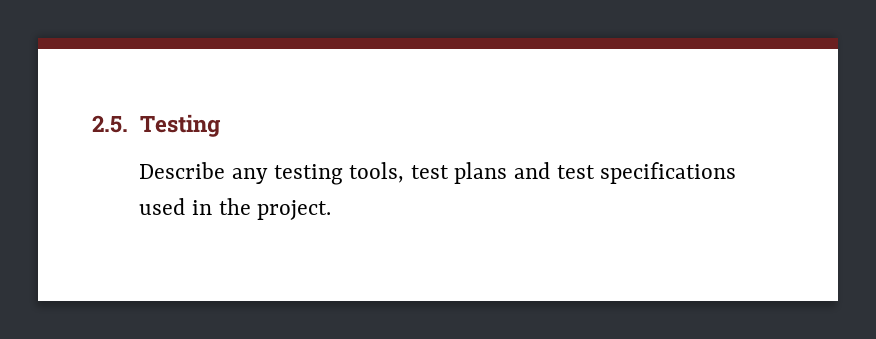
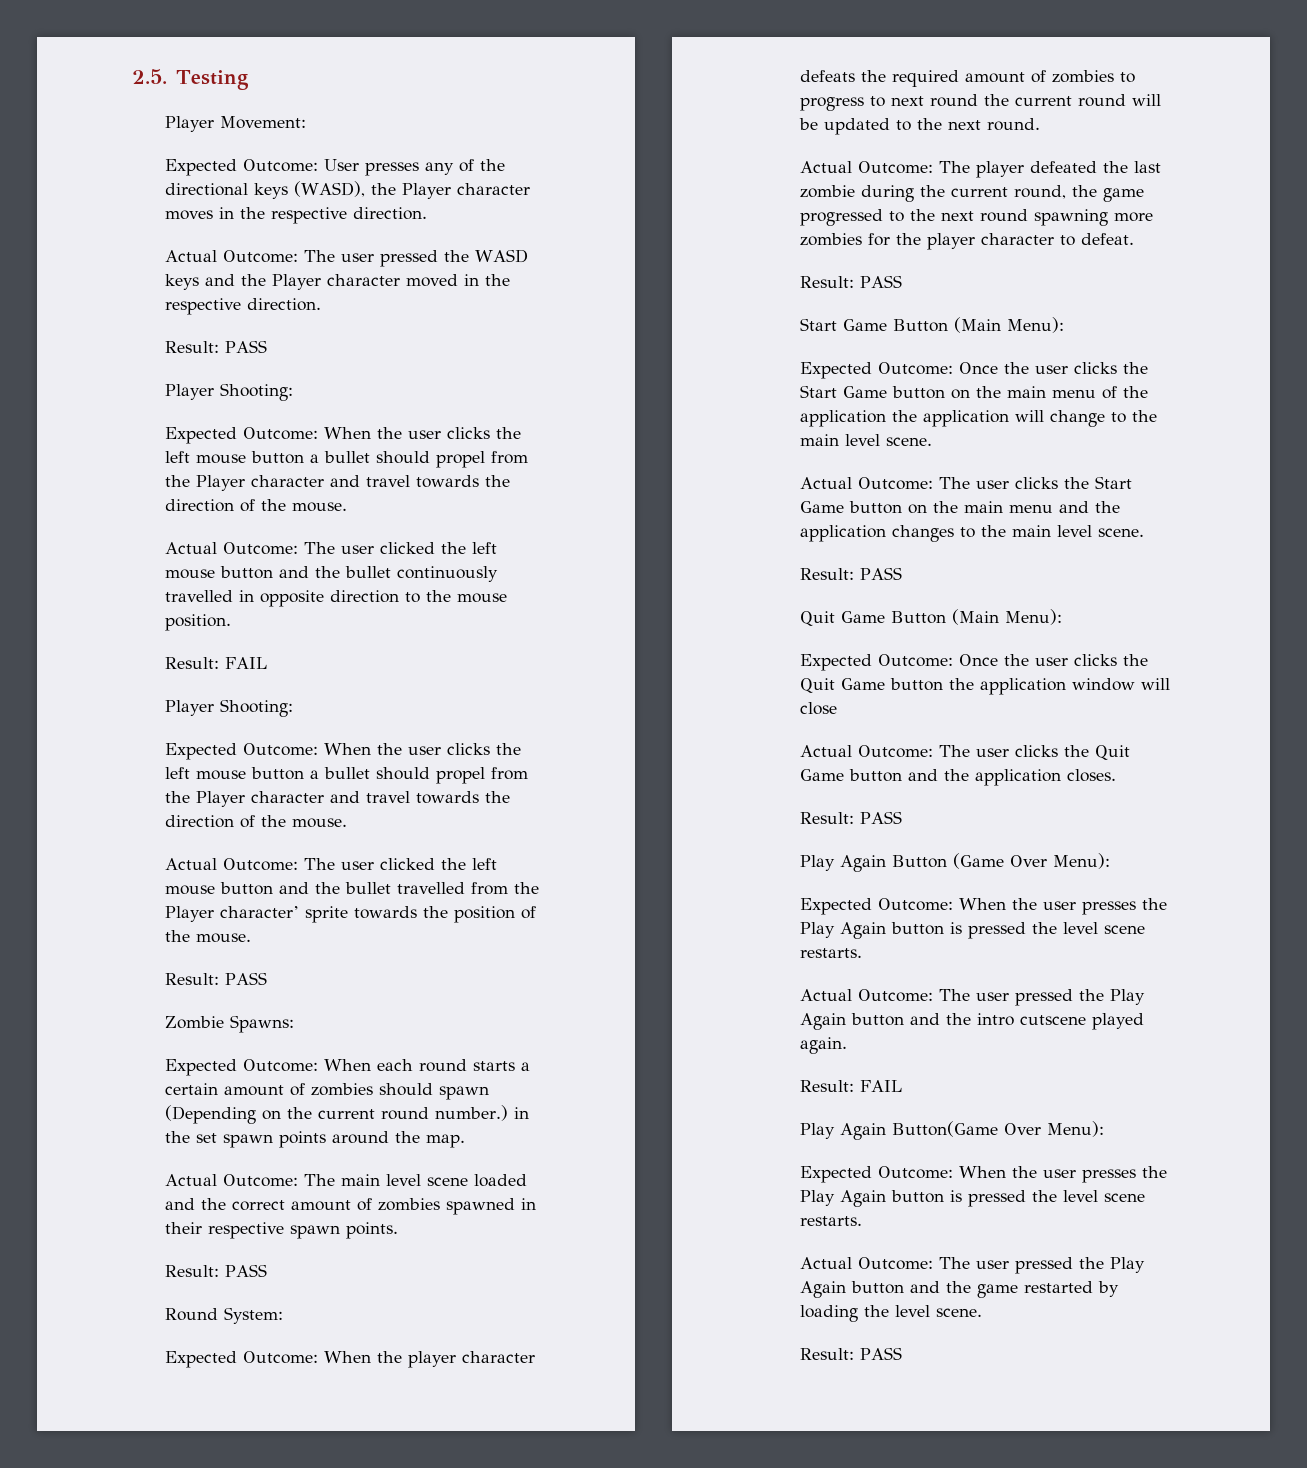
[139,162,737,185] [139,198,332,220] Describe any testing tools, test plans and test specifications used in the project. -> [165,116,307,132] [165,159,506,176] [165,181,531,199] [165,207,428,224] [165,249,529,267] [165,274,511,290] [165,298,322,315] [165,340,268,353] [165,383,294,401] [165,427,522,444] [165,451,529,468] [165,475,511,491] [165,499,348,512] [165,542,498,555] [165,566,499,582] [165,590,508,607] [165,614,232,631] [165,657,268,669] [165,699,294,717] [165,743,522,760] [165,767,529,784] [165,791,511,807] [165,815,348,828] [165,858,498,871] [165,882,540,895] [165,906,537,923] [165,930,252,943] [165,972,268,985] [165,1015,295,1033] [165,1059,531,1076] [165,1083,490,1100] [165,1105,530,1124] [165,1131,466,1148] [165,1174,528,1187] [165,1198,537,1215] [165,1222,399,1239] [165,1264,268,1277] [165,1307,284,1324] [165,1351,536,1368] [800,70,1136,87] [800,94,1162,111] [799,118,1041,135] [800,161,1162,178] [800,185,1145,202] [800,209,1154,226] [800,233,1135,250] [800,275,903,288] [800,317,1065,333] [800,362,1149,379] [800,385,1149,399] [800,410,1158,427] [800,434,933,446] [800,476,1133,490] [800,501,1121,514] [800,525,1145,542] [800,567,903,580] [800,609,1063,626] [800,654,1149,671] [800,678,1171,695] [800,702,838,715] [800,745,1131,760] [800,769,1117,786] [800,811,903,824] [800,853,1111,872] [800,898,1168,915] [800,922,1146,939] [800,948,863,958] [800,989,1146,1006] [800,1013,1145,1030] [800,1037,848,1054] [800,1080,903,1092] [800,1121,1105,1140] [800,1166,1168,1183] [800,1190,1146,1207] [800,1216,863,1226] [800,1257,1146,1274] [800,1281,1120,1298] [800,1305,983,1322] [800,1347,903,1360] Player Movement: // Expected Outcome: User presses any of the directional keys (WASD), the Player character moves in the respective direction. // Actual Outcome: The user pressed the WASD keys and the Player character moved in the respective direction. // Result: PASS // Player Shooting: // Expected Outcome: When the user clicks the left mouse button a bullet should propel from the Player character and travel towards the direction of the mouse. // Actual Outcome: The user clicked the left mouse button and the bullet continuously travelled in opposite direction to the mouse position. // Result: FAIL // Player Shooting: // Expected Outcome: When the user clicks the left mouse button a bullet should propel from the Player character and travel towards the direction of the mouse. // Actual Outcome: The user clicked the left mouse button and the bullet travelled from the Player character’ sprite towards the position of the mouse. // Result: PASS // Zombie Spawns: // Expected Outcome: When each round starts a certain amount of zombies should spawn (Depending on the current round number.) in the set spawn points around the map. // Actual Outcome: The main level scene loaded and the correct amount of zombies spawned in their respective spawn points. // Result: PASS // Round System: // Expected Outcome: When the player character defeats the required amount of zombies to progress to next round the current round will be updated to the next round. // Actual Outcome: The player defeated the last zombie during the current round, the game progressed to the next round spawning more zombies for the player character to defeat. // Result: PASS // Start Game Button (Main Menu): // Expected Outcome: Once the user clicks the Start Game button on the main menu of the application the application will change to the main level scene. // Actual Outcome: The user clicks the Start Game button on the main menu and the application changes to the main level scene. // Result: PASS // Quit Game Button (Main Menu): // Expected Outcome: Once the user clicks the Quit Game button the application window will close // Actual Outcome: The user clicks the Quit Game button and the application closes. // Result: PASS // Play Again Button (Game Over Menu): // Expected Outcome: When the user presses the Play Again button is pressed the level scene restarts. // Actual Outcome: The user pressed the Play Again button and the intro cutscene played again. // Result: FAIL // Play Again Button(Game Over Menu): // Expected Outcome: When the user presses the Play Again button is pressed the level scene restarts. // Actual Outcome: The user pressed the Play Again button and the game restarted by loading the level scene. // Result: PASS

